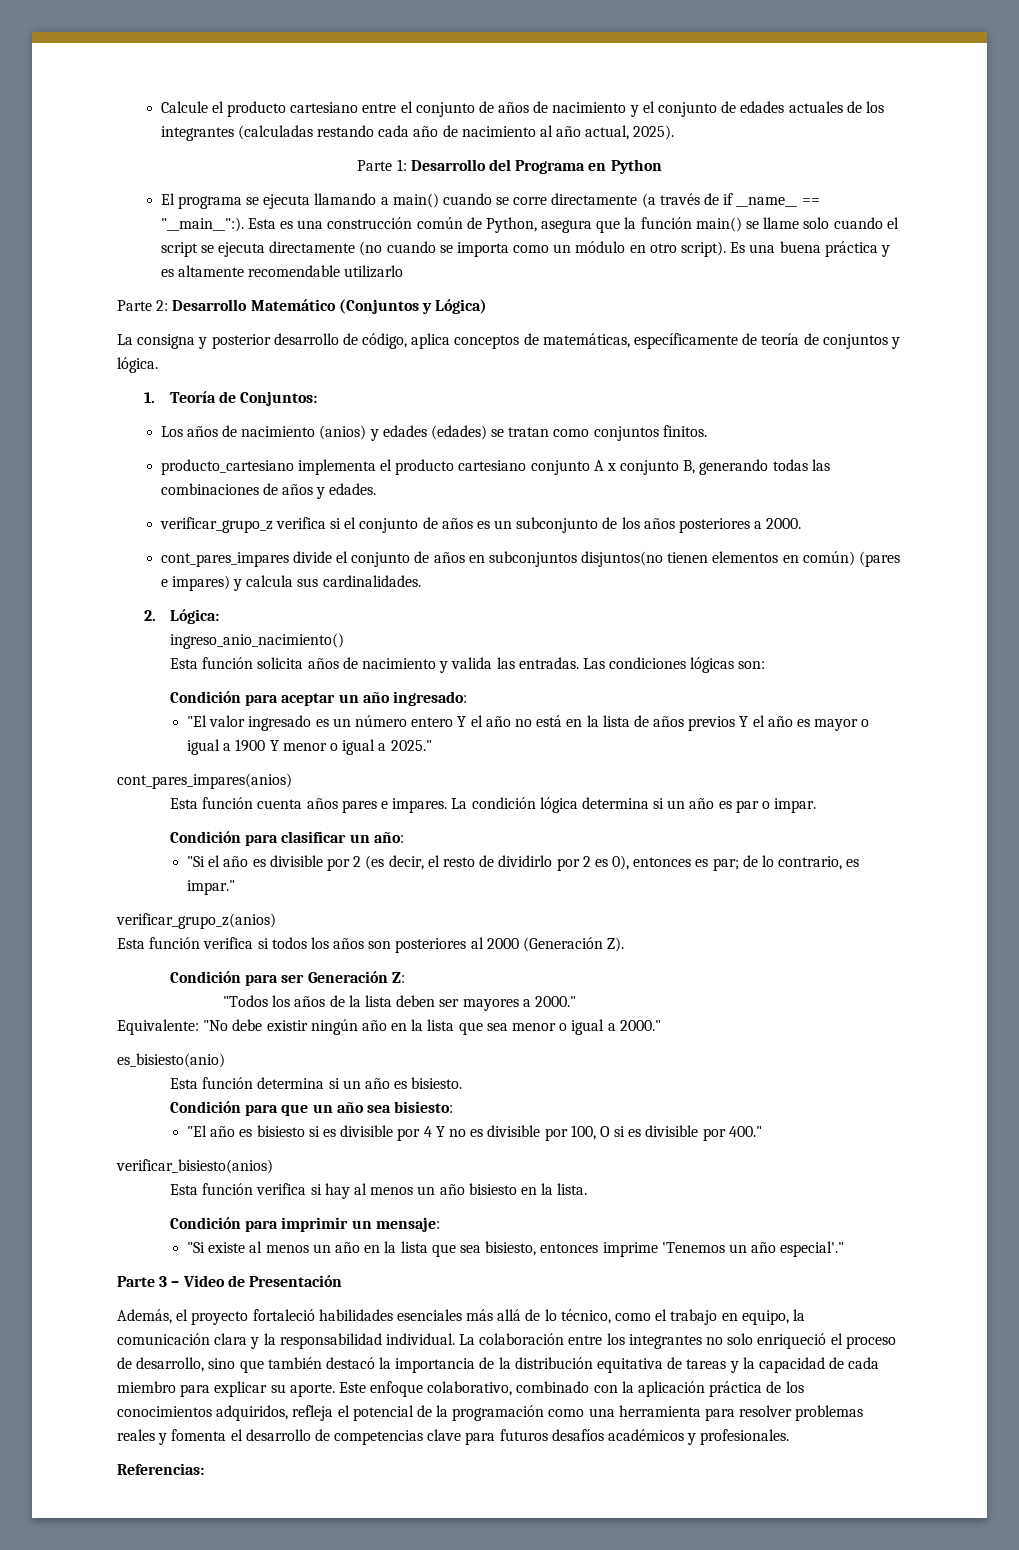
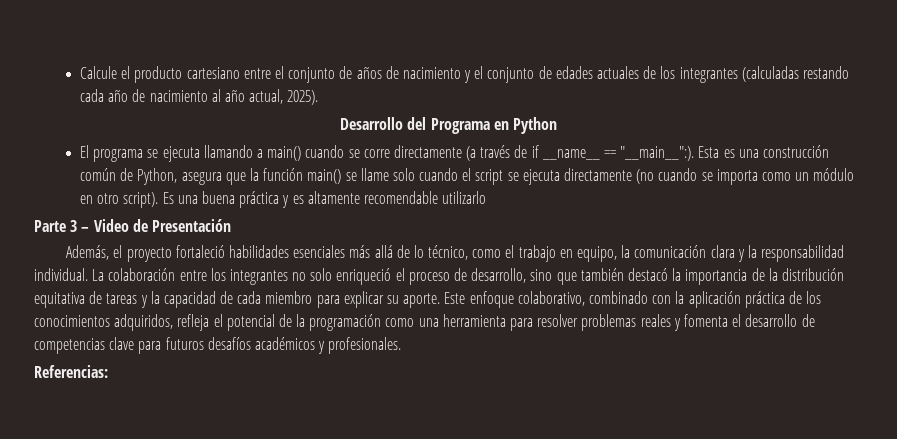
[357,159,407,171] Parte 1: -> (319, 97) none
[117,299,488,314] [117,333,900,349] [117,357,158,373] [143,391,318,406] [160,425,707,441] [160,459,830,475] [160,483,377,499] [159,517,802,533] [160,551,900,567] [160,575,421,591] [143,609,220,624] [170,633,345,649] [170,657,766,673] [170,691,467,706] [187,715,870,731] [187,739,432,755] [117,773,292,789] [170,797,817,813] [170,831,404,846] [187,855,860,871] [187,880,236,895] [116,913,276,929] [117,937,625,953] [170,971,405,986] [223,995,576,1011] [117,1019,661,1035] [117,1053,225,1068] [170,1077,463,1089] [170,1101,454,1116] [187,1125,762,1141] [116,1159,273,1174] [170,1183,588,1199] [170,1217,440,1232] [187,1241,845,1257] // Parte 2: Desarrollo Matemático (Conjuntos y Lógica) // La consigna y posterior desarrollo de código, aplica conceptos de matemáticas, específicamente de teoría de conjuntos y lógica. // 1. Teoría de Conjuntos: // Los años de nacimiento (anios) y edades (edades) se tratan como conjuntos finitos. // producto_cartesiano implementa el producto cartesiano conjunto A x conjunto B, generando todas las combinaciones de años y edades. // verificar_grupo_z verifica si el conjunto de años es un subconjunto de los años posteriores a 2000. // cont_pares_impares divide el conjunto de años en subconjuntos disjuntos(no tienen elementos en común) (pares e impares) y calcula sus cardinalidades. // 2. Lógica: // ingreso_anio_nacimiento() // Esta función solicita años de nacimiento y valida las entradas. Las condiciones lógicas son: // Condición para aceptar un año ingresado: // "El valor ingresado es un número entero Y el año no está en la lista de años previos Y el año es mayor o igual a 1900 Y menor o igual a 2025." // cont_pares_impares(anios) // Esta función cuenta años pares e impares. La condición lógica determina si un año es par o impar. // Condición para clasificar un año: // "Si el año es divisible por 2 (es decir, el resto de dividirlo por 2 es 0), entonces es par; de lo contrario, es impar." // verificar_grupo_z(anios) // Esta función verifica si todos los años son posteriores al 2000 (Generación Z). // Condición para ser Generación Z: // "Todos los años de la lista deben ser mayores a 2000." // Equivalente: "No debe existir ningún año en la lista que sea menor o igual a 2000." // es_bisiesto(anio) // Esta función determina si un año es bisiesto. // Condición para que un año sea bisiesto: // "El año es bisiesto si es divisible por 4 Y no es divisible por 100, O si es divisible por 400." // verificar_bisiesto(anios) // Esta función verifica si hay al menos un año bisiesto en la lista. // Condición para imprimir un mensaje: // "Si existe al menos un año en la lista que sea bisiesto, entonces imprime 'Tenemos un año especial'." -> (487, 197) none

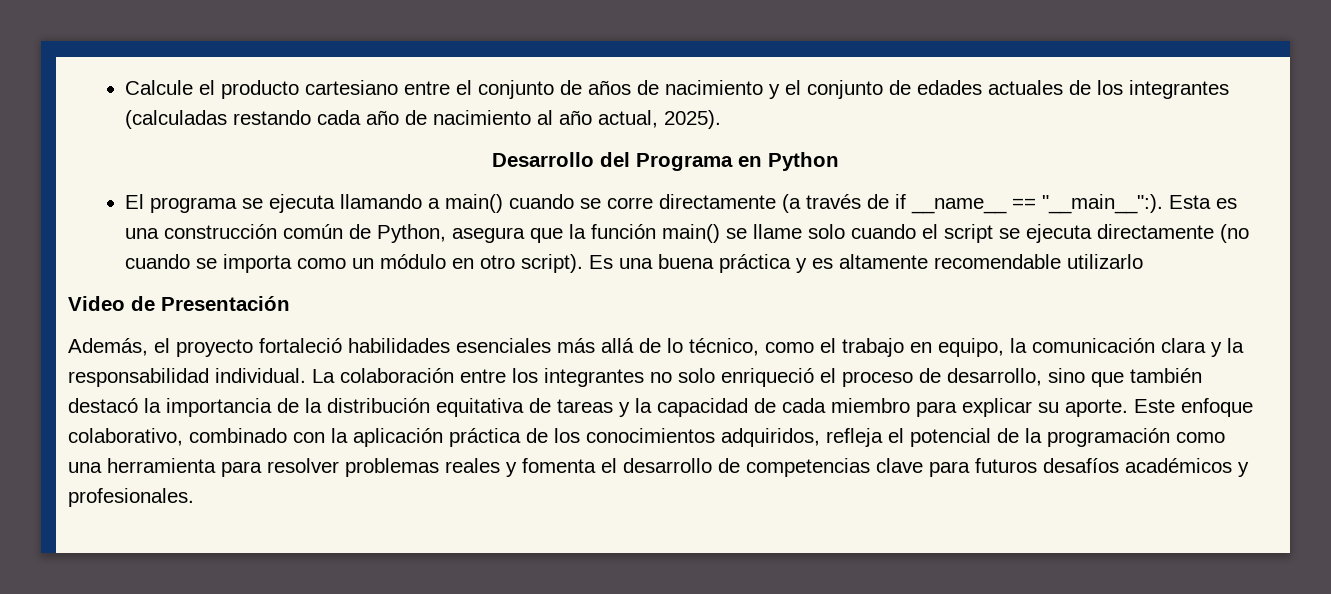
[34,220,90,232] Parte 3 – -> (1144, 261) none
[34,365,108,378] // Referencias: -> (194, 497) none

